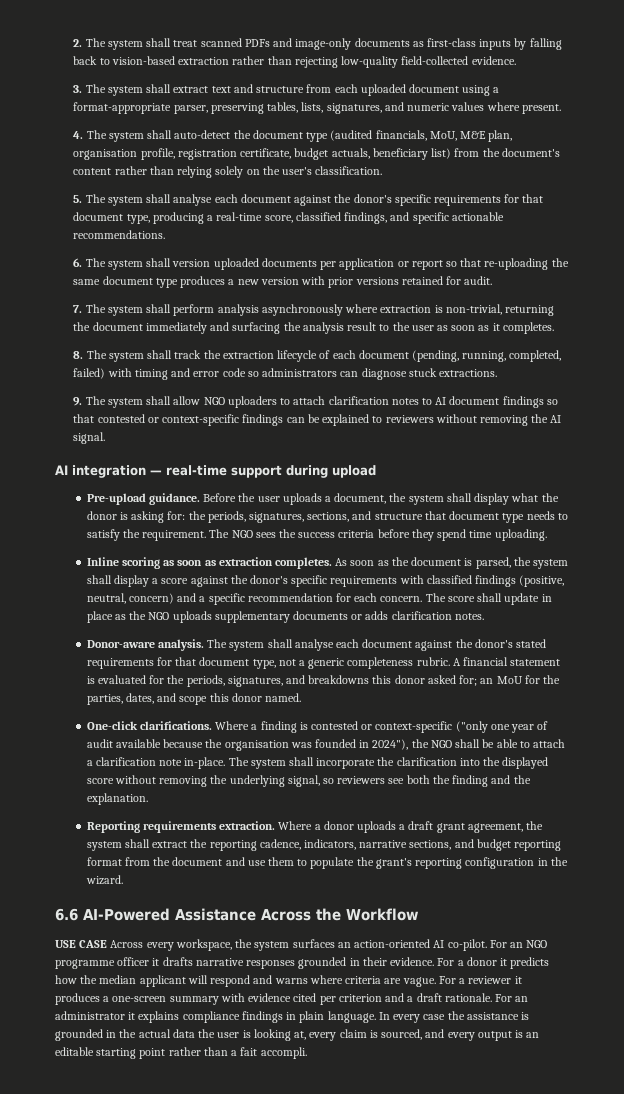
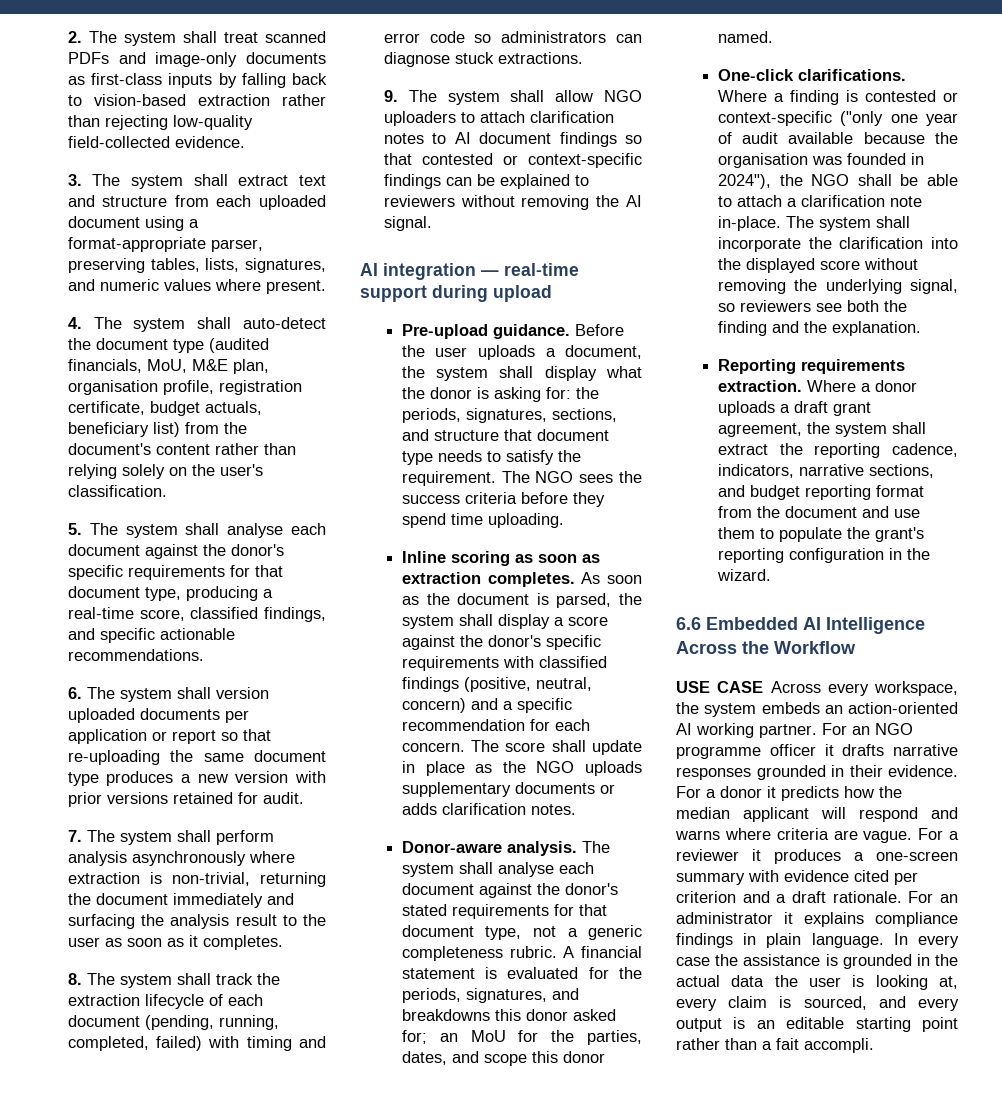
[83,908,256,921] AI-Powered Assistance -> [706,617,925,634] Embedded AI Intelligence
[292,939,335,948] surfaces -> [761,702,820,714] embeds
[447,939,487,951] co-pilot. -> [696,723,817,738] working partner.

